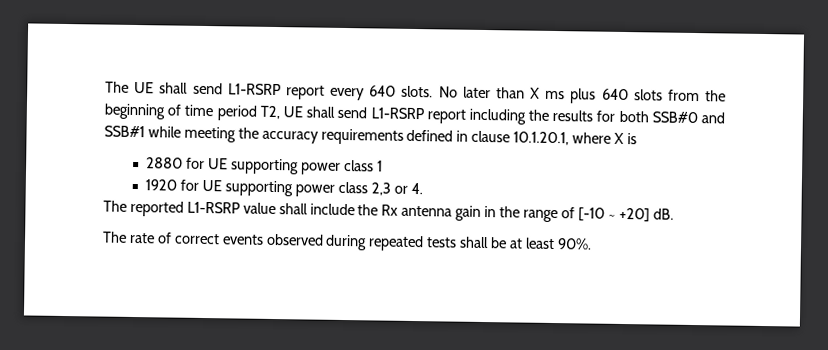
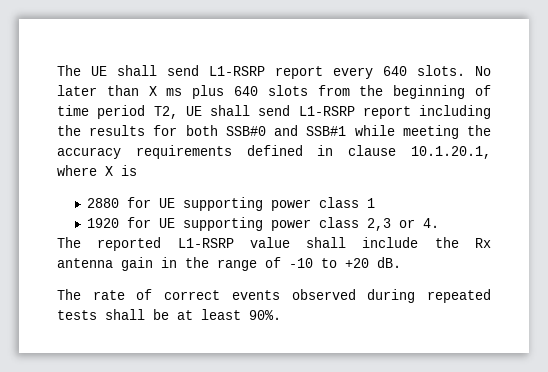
[577,207,650,222] [-10 ~ +20] -> [289,258,369,268] -10 to +20

